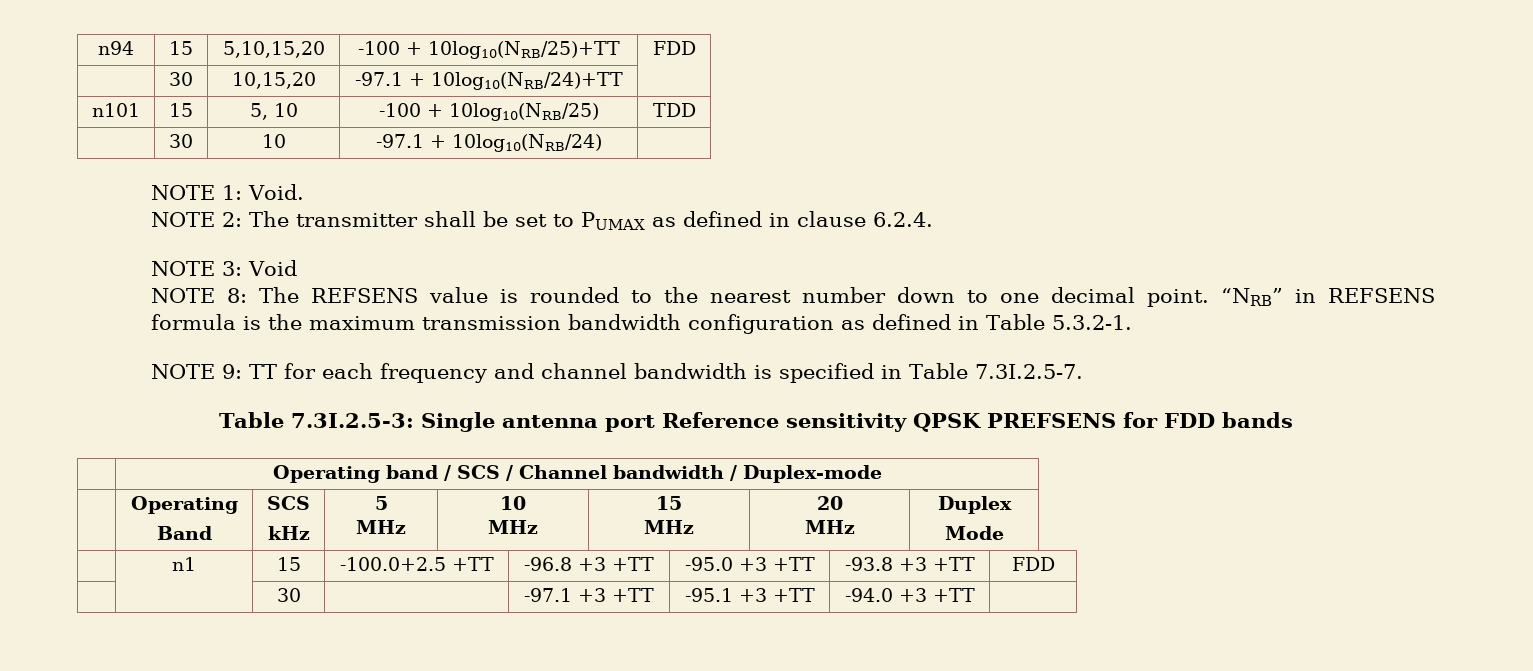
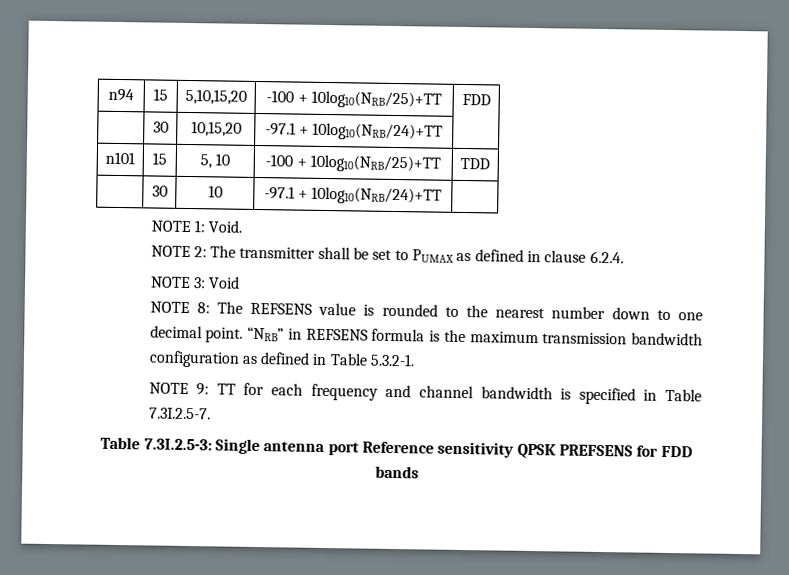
[448,103,599,121] 10log10(NRB/25) -> [309,154,441,173] 10log10(NRB/25)+TT
[451,134,602,152] 10log10(NRB/24) -> [311,186,443,205] 10log10(NRB/24)+TT
[272,465,882,483] [130,496,238,514] [156,526,212,540] [267,496,310,510] [267,526,310,540] [374,496,388,510] [356,520,406,534] [500,496,526,510] [488,520,538,534] [656,496,682,510] [644,520,694,534] [816,496,843,510] [804,520,855,534] [937,496,1012,514] [944,526,1004,540] [172,557,196,571] [276,557,301,571] [339,557,494,571] [524,557,654,571] [684,557,815,571] [844,557,975,571] [1011,557,1055,571] [276,588,301,602] [524,588,654,602] [684,588,815,602] [844,588,975,602] // | Operating band / SCS / Channel bandwidth / Duplex-mode // | Operating // Band | SCS // kHz | 5 // MHz | 10 // MHz | 15 // MHz | 20 // MHz | Duplex // Mode // | n1 | 15 | -100.0+2.5 +TT | -96.8 +3 +TT | -95.0 +3 +TT | -93.8 +3 +TT | FDD // | | 30 | | -97.1 +3 +TT | -95.1 +3 +TT | -94.0 +3 +TT | -> (419, 472) none

